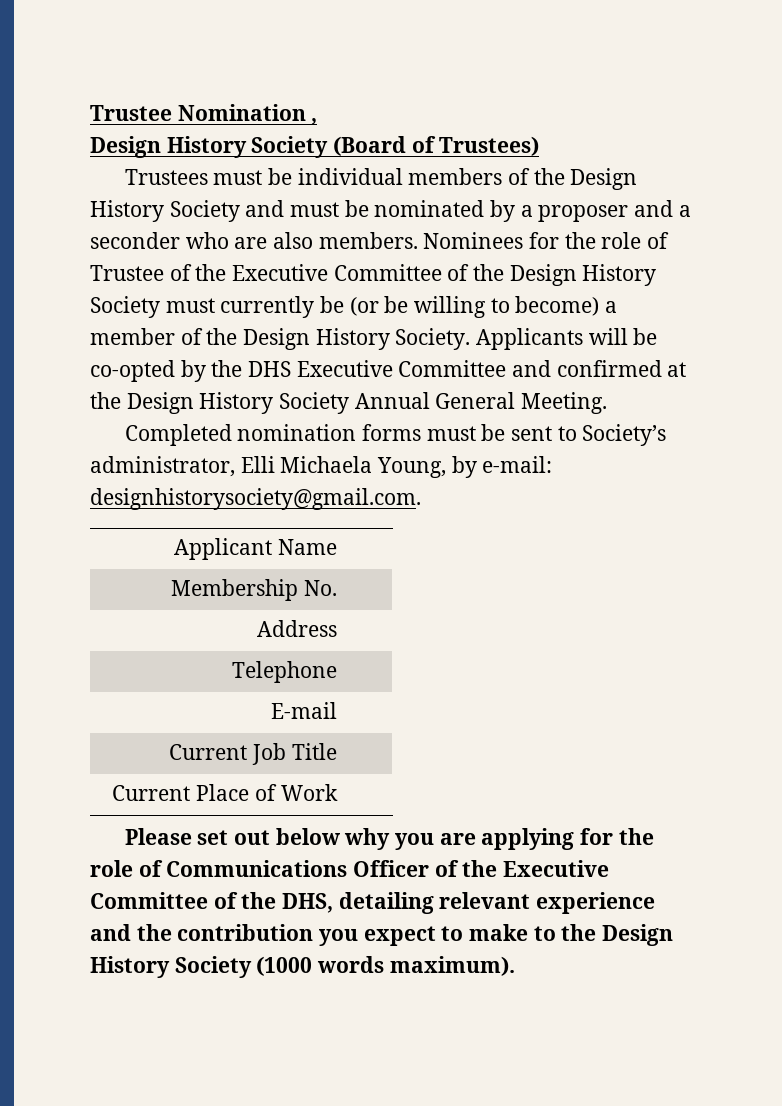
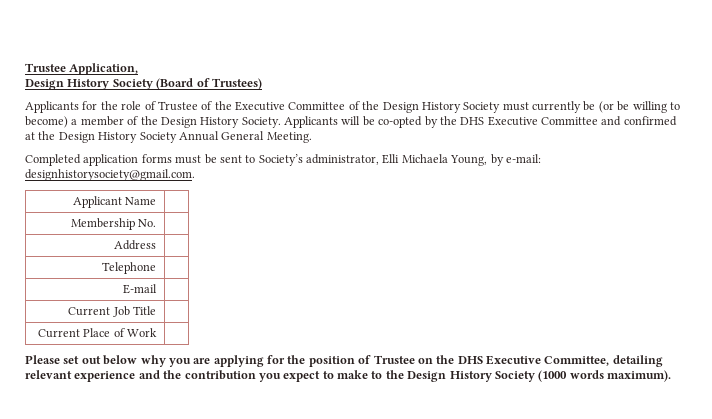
[90,104,318,125] Trustee Nomination , -> [25,63,139,75] Trustee Application,
[124,168,638,190] [90,200,691,222] [90,232,524,249] Trustees must be individual members of the Design History Society and must be nominated by a proposer and a seconder who are also members. Nominees -> [25,101,79,113] Applicants
[237,424,357,441] nomination -> [83,154,139,166] application
[90,860,610,877] [90,892,334,913] role of Communications Officer of the Executive Committee of the DHS, -> [308,355,610,367] position of Trustee on the DHS Executive Committee,

